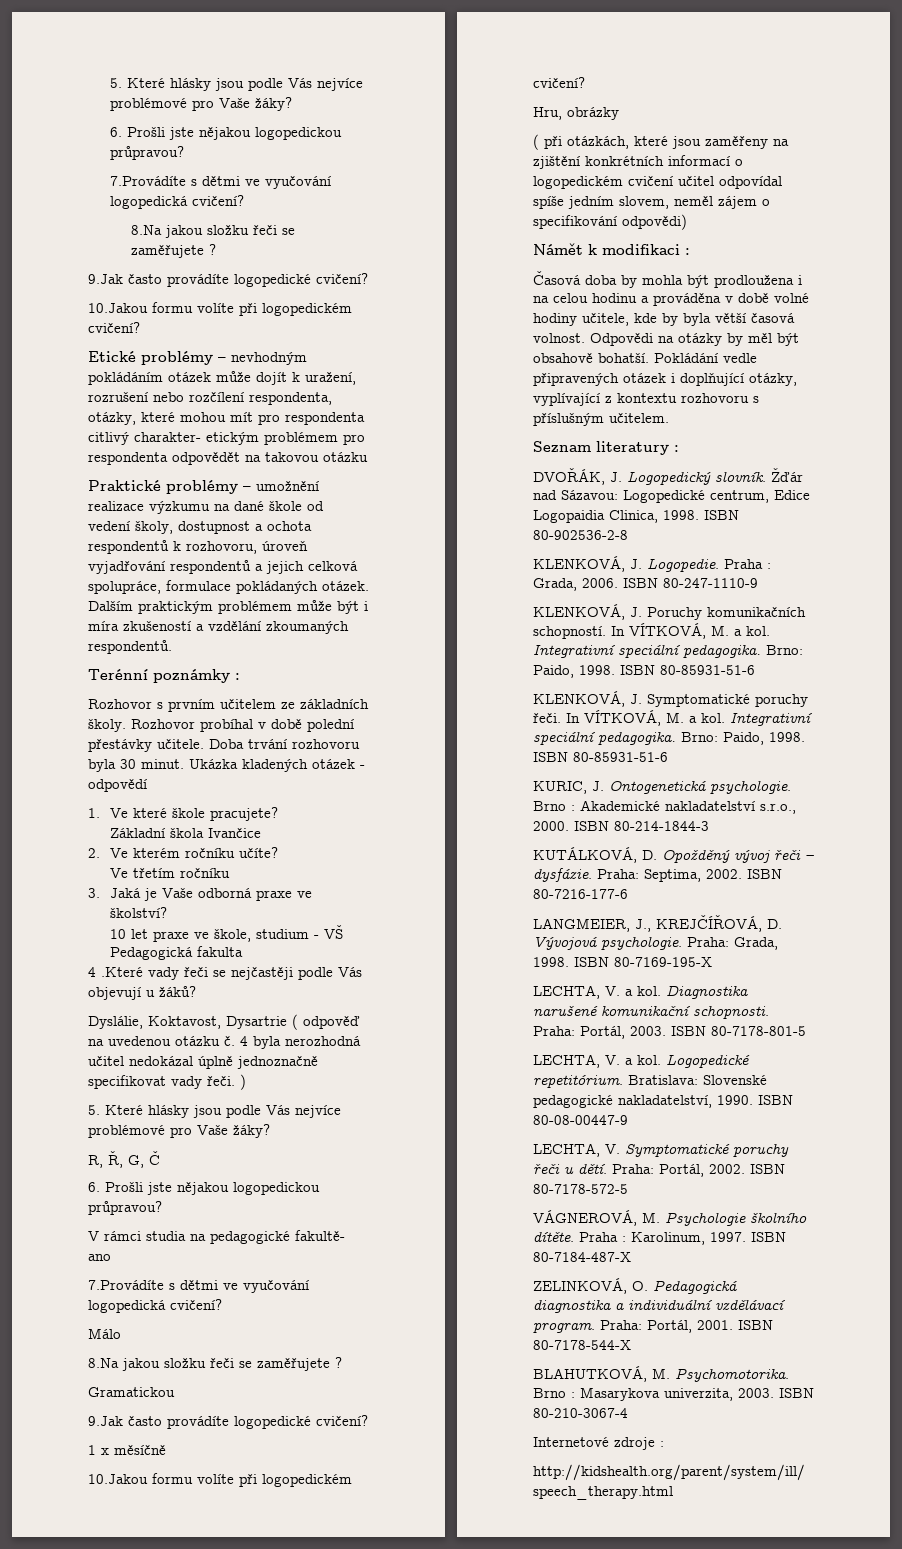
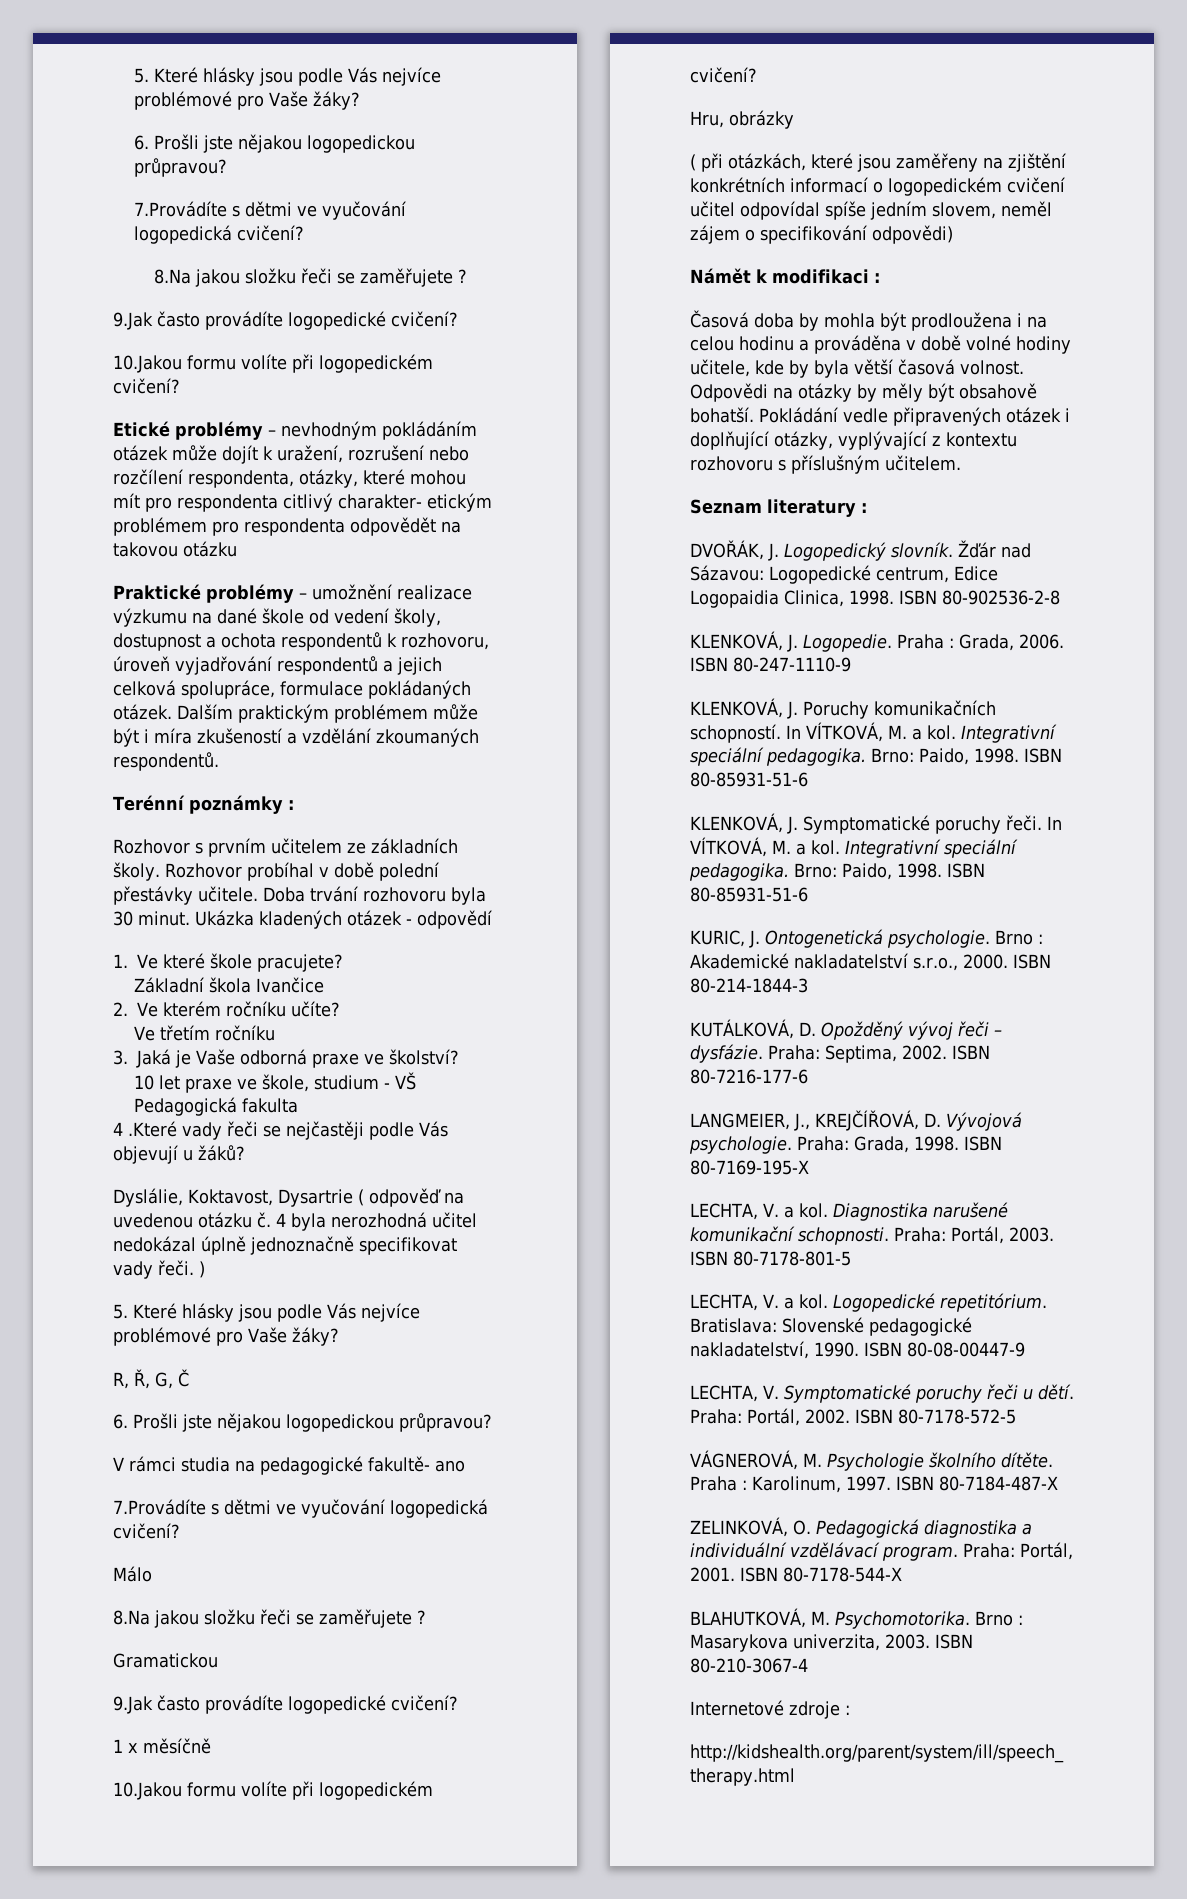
[748,333,772,343] měl -> [882,383,923,402] měly
[533,393,600,406] vyplívající -> [838,431,927,450] vyplývající

